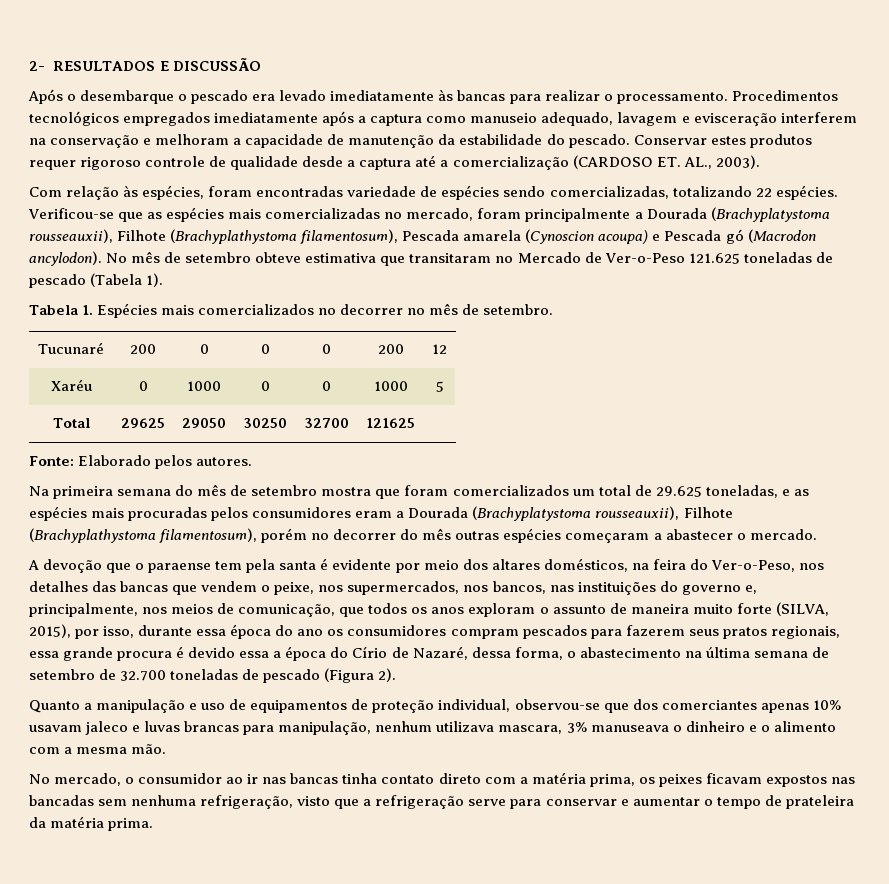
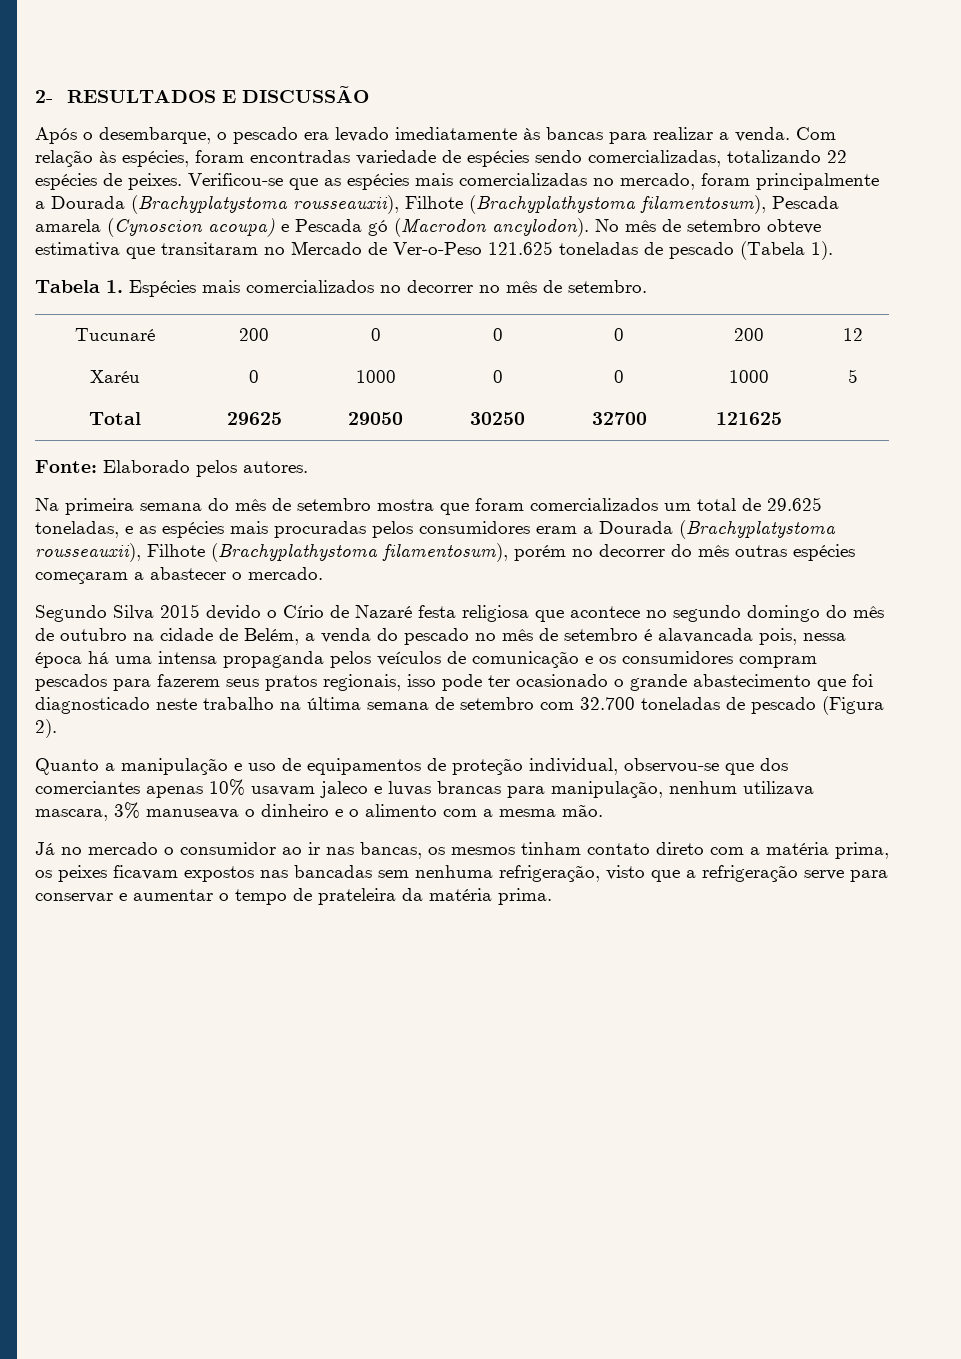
[80,90,175,104] desembarque -> [99,127,211,144] desembarque,
[603,90,838,104] [29,111,857,126] [29,134,812,148] [29,155,760,170] o processamento. Procedimentos tecnológicos empregados imediatamente após a captura como manuseio adequado, lavagem e evisceração interferem na conservação e melhoram a capacidade de manutenção da estabilidade do pescado. Conservar estes produtos requer rigoroso controle de qualidade desde a captura até a comercialização (CARDOSO ET. AL., 2003). // -> [719,127,790,142] a venda.
[775,185,838,200] espécies. -> [35,173,182,190] espécies de peixes.
[28,558,824,573] [29,581,757,595] [29,602,829,617] [29,624,324,639] A devoção que o paraense tem pela santa é evidente por meio dos altares domésticos, na feira do Ver-o-Peso, nos detalhes das bancas que vendem o peixe, nos supermercados, nos bancos, nas instituições do governo e, principalmente, nos meios de comunicação, que todos os anos exploram o assunto de maneira muito forte (SILVA, 2015), por isso, durante essa época do ano -> [35,604,884,622] [35,628,846,645] [35,651,593,668] Segundo Silva 2015 devido o Círio de Nazaré festa religiosa que acontece no segundo domingo do mês de outubro na cidade de Belém, a venda do pescado no mês de setembro é alavancada pois, nessa época há uma intensa propaganda pelos veículos de comunicação e
[29,646,681,661] essa grande procura é devido essa a época do Círio de Nazaré, dessa forma, o abastecimento -> [407,674,873,691] [35,697,274,714] isso pode ter ocasionado o grande abastecimento que foi diagnosticado neste trabalho
[99,669,117,680] de -> [540,702,574,710] com
[29,773,122,786] No mercado, -> [35,842,158,855] Já no mercado
[290,773,378,784] bancas tinha -> [360,842,581,859] bancas, os mesmos tinham

